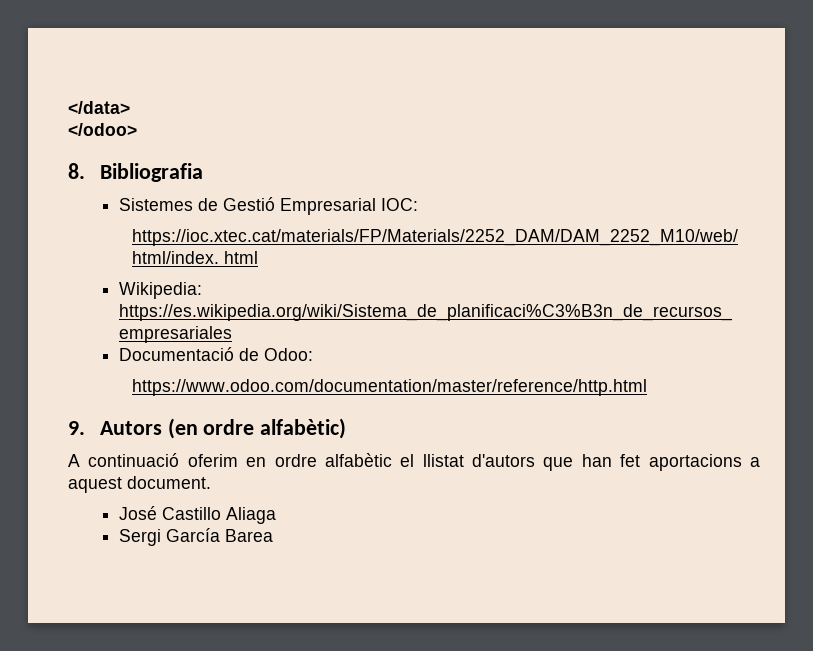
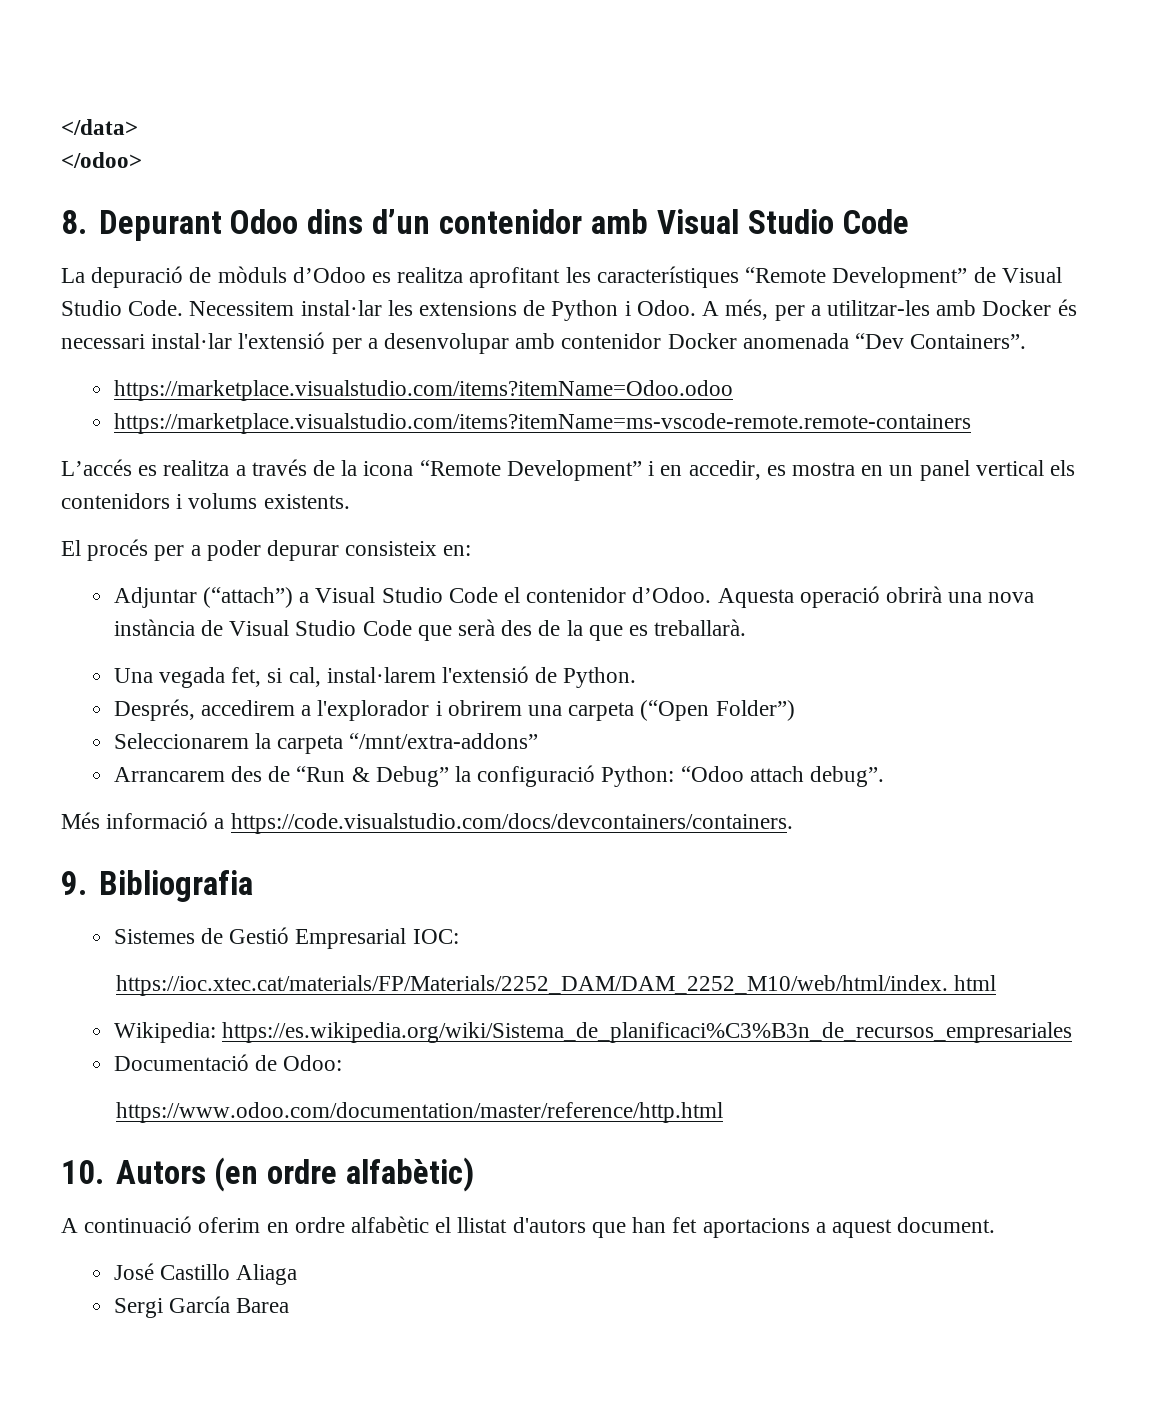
(85, 171) none -> [98,209,909,241] [61,266,1062,288] [61,299,1077,321] [61,332,1027,354] [113,380,733,401] [113,413,971,434] [61,459,1075,481] [61,493,350,509] [61,539,472,561] [113,586,1035,608] [113,619,747,641] [113,666,637,688] [113,699,795,721] [113,733,539,754] [113,765,885,787] [61,812,793,834] [61,871,87,895] Depurant Odoo dins d’un contenidor amb Visual Studio Code // La depuració de mòduls d’Odoo es realitza aprofitant les característiques “Remote Development” de Visual Studio Code. Necessitem instal·lar les extensions de Python i Odoo. A més, per a utilitzar-les amb Docker és necessari instal·lar l'extensió per a desenvolupar amb contenidor Docker anomenada “Dev Containers”. // https://marketplace.visualstudio.com/items?itemName=Odoo.odoo // https://marketplace.visualstudio.com/items?itemName=ms-vscode-remote.remote-containers // L’accés es realitza a través de la icona “Remote Development” i en accedir, es mostra en un panel vertical els contenidors i volums existents. // El procés per a poder depurar consisteix en: // Adjuntar (“attach”) a Visual Studio Code el contenidor d’Odoo. Aquesta operació obrirà una nova instància de Visual Studio Code que serà des de la que es treballarà. // Una vegada fet, si cal, instal·larem l'extensió de Python. // Després, accedirem a l'explorador i obrirem una carpeta (“Open Folder”) // Seleccionarem la carpeta “/mnt/extra-addons” // Arrancarem des de “Run & Debug” la configuració Python: “Odoo attach debug”. // Més informació a https://code.visualstudio.com/docs/devcontainers/containers. // 9.
[68,421,85,435] 9. -> [61,1160,104,1184] 10.

